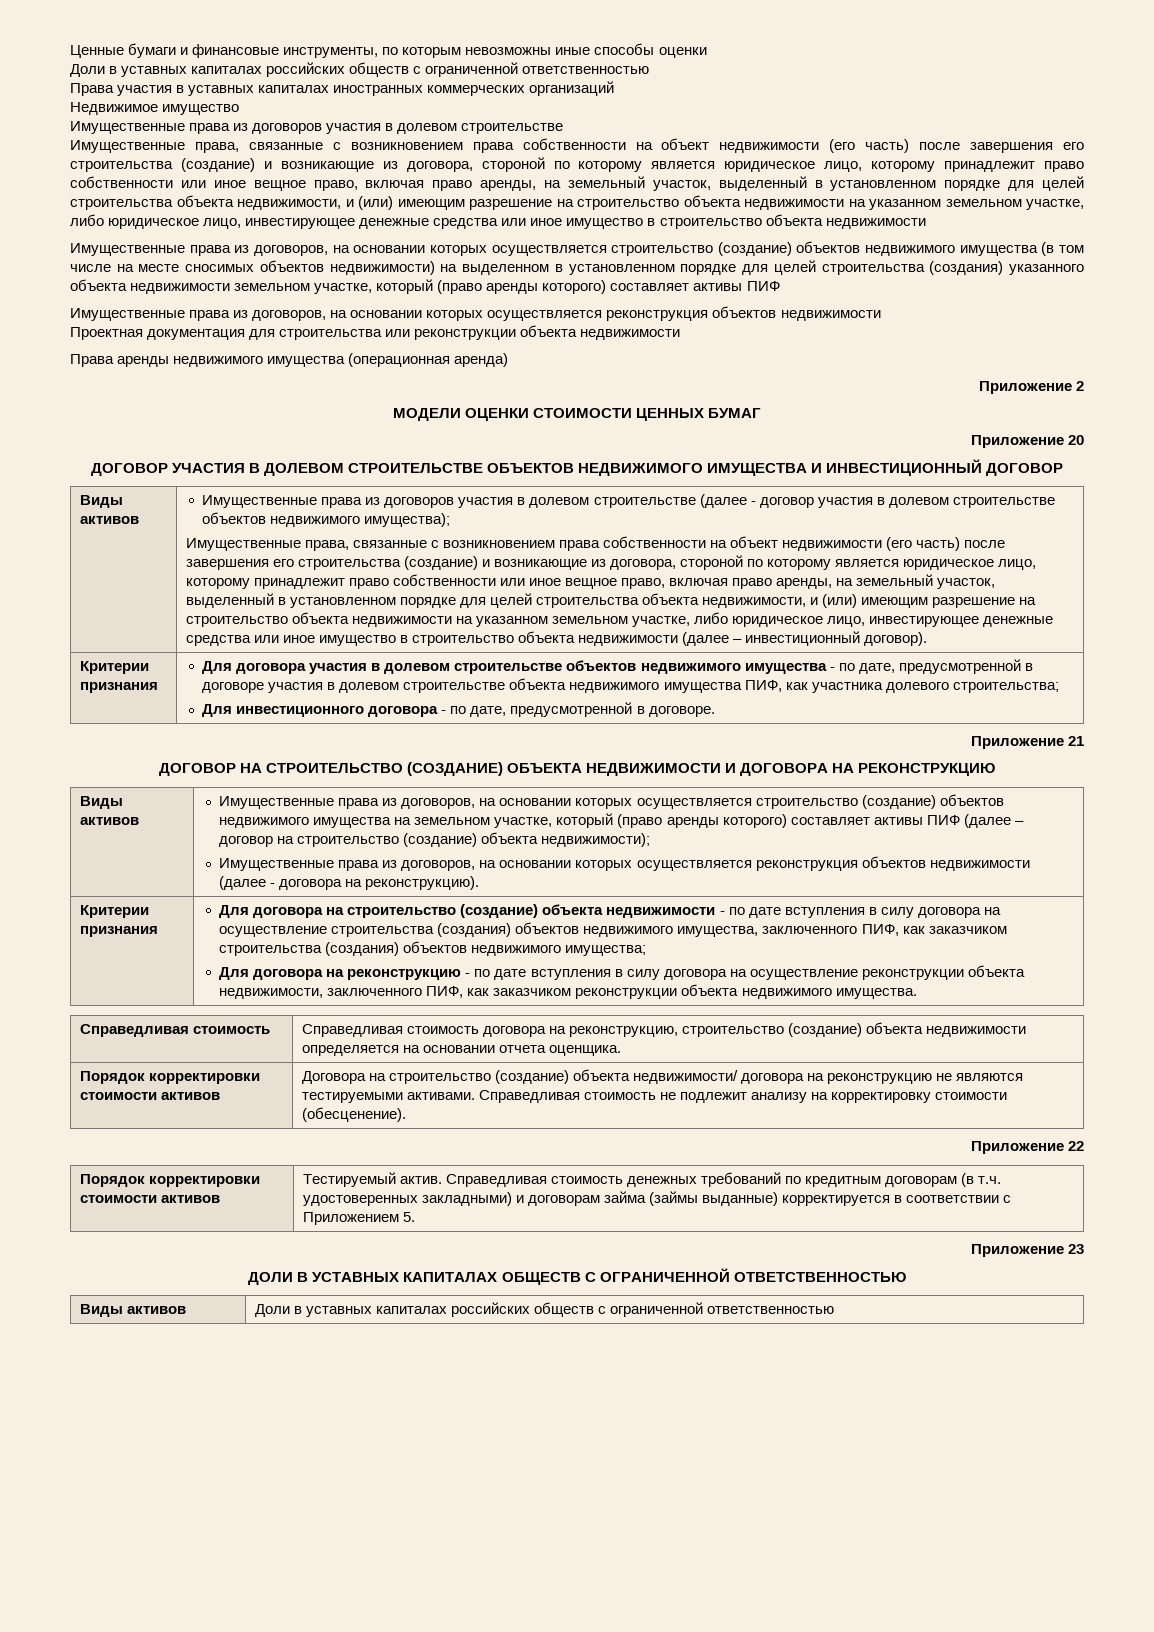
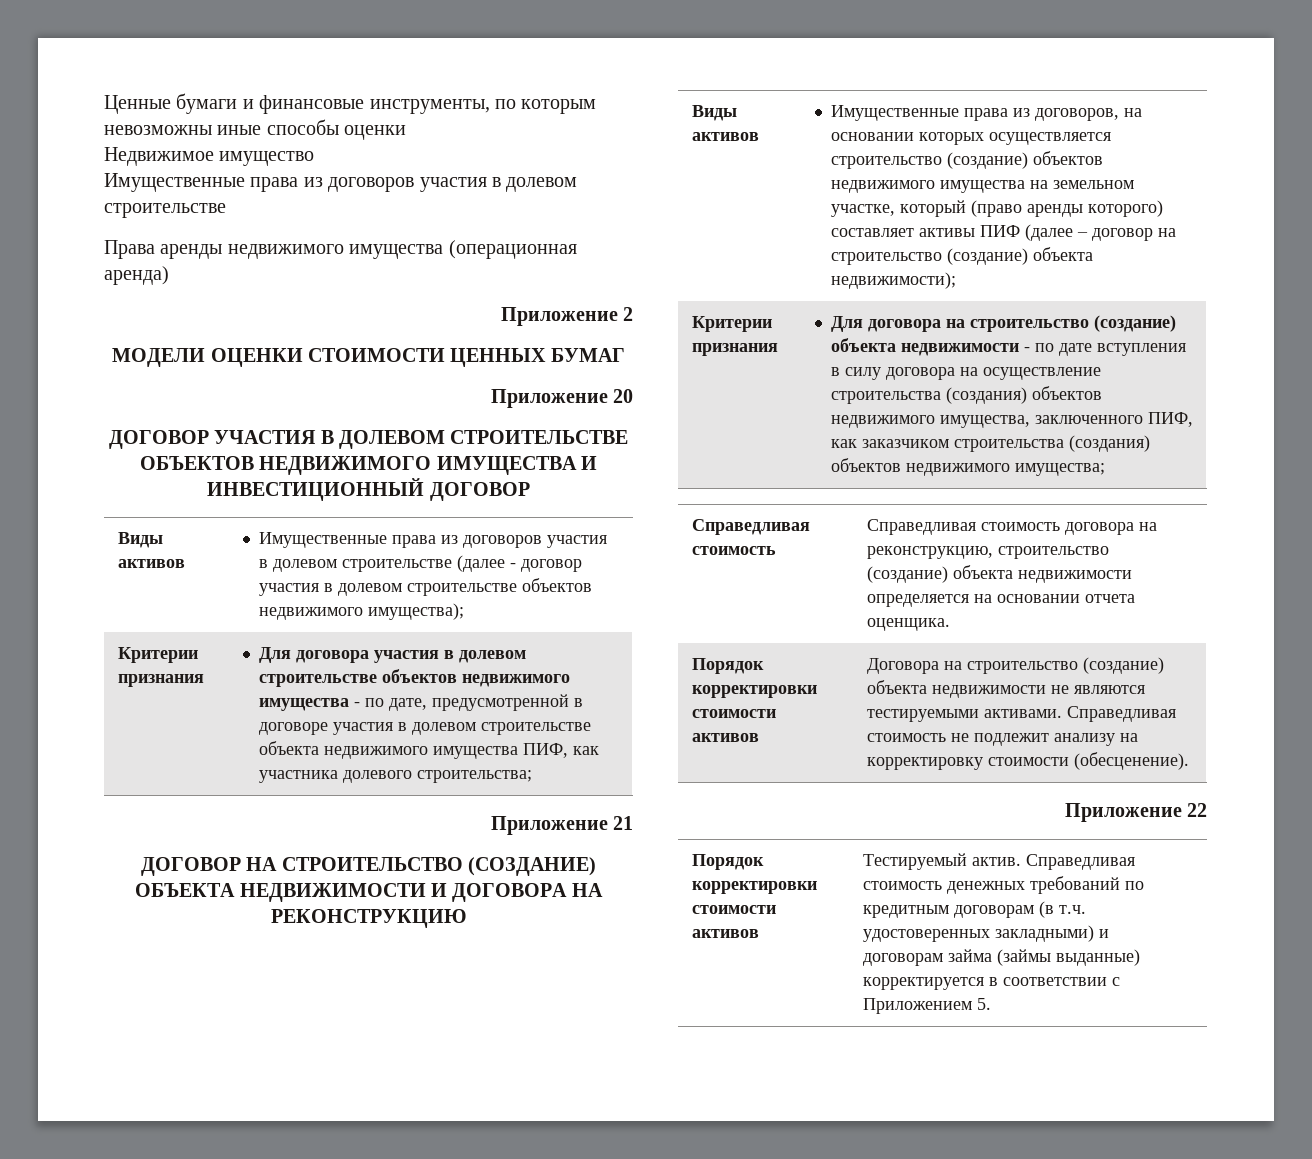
[70,62,650,77] [70,81,615,96] // Доли в уставных капиталах российских обществ с ограниченной ответственностью // Права участия в уставных капиталах иностранных коммерческих организаций -> (407, 132) none
[70,138,1085,153] [70,157,1085,172] [70,176,1084,191] [70,195,1084,210] [70,214,926,229] [70,241,1084,256] [70,260,1085,275] [70,279,780,294] [70,306,881,321] [70,325,681,340] // Имущественные права, связанные с возникновением права собственности на объект недвижимости (его часть) после завершения его строительства (создание) и возникающие из договора, стороной по которому является юридическое лицо, которому принадлежит право собственности или иное вещное право, включая право аренды, на земельный участок, выделенный в установленном порядке для целей строительства объекта недвижимости, и (или) имеющим разрешение на строительство объекта недвижимости на указанном земельном участке, либо юридическое лицо, инвестирующее денежные средства или иное имущество в строительство объекта недвижимости // Имущественные права из договоров, на основании которых осуществляется строительство (создание) объектов недвижимого имущества (в том числе на месте сносимых объектов недвижимости) на выделенном в установленном порядке для целей строительства (создания) указанного объекта недвижимости земельном участке, который (право аренды которого) составляет активы ПИФ // Имущественные права из договоров, на основании которых осуществляется реконструкция объектов недвижимости // Проектная документация для строительства или реконструкции объекта недвижимости -> (226, 210) none
[185,536,1006,551] [185,555,1037,570] [185,574,996,589] [185,593,1037,608] [185,612,1054,627] [185,631,928,646] // Имущественные права, связанные с возникновением права собственности на объект недвижимости (его часть) после завершения его строительства (создание) и возникающие из договора, стороной по которому является юридическое лицо, которому принадлежит право собственности или иное вещное право, включая право аренды, на земельный участок, выделенный в установленном порядке для целей строительства объекта недвижимости, и (или) имеющим разрешение на строительство объекта недвижимости на указанном земельном участке, либо юридическое лицо, инвестирующее денежные средства или иное имущество в строительство объекта недвижимости (далее – инвестиционный договор). -> (464, 611) none
[202,702,715,717] // Для инвестиционного договора - по дате, предусмотренной в договоре. -> (532, 776) none
[219,856,1030,871] [219,876,480,890] // Имущественные права из договоров, на основании которых осуществляется реконструкция объектов недвижимости (далее - договора на реконструкцию). -> (956, 280) none
[219,965,1025,980] [219,984,917,999] // Для договора на реконструкцию - по дате вступления в силу договора на осуществление реконструкции объекта недвижимости, заключенного ПИФ, как заказчиком реконструкции объекта недвижимого имущества. -> (1105, 469) none
[632,1070,933,1084] недвижимости/ договора на реконструкцию -> [931,685,1046,698] недвижимости
[970,1244,1084,1257] [248,1268,906,1285] [79,1304,186,1317] [254,1302,835,1317] // Приложение 23 // ДОЛИ В УСТАВНЫХ КАПИТАЛАХ ОБЩЕСТВ С ОГРАНИЧЕННОЙ ОТВЕТСТВЕННОСТЬЮ // Виды активов | Доли в уставных капиталах российских обществ с ограниченной ответственностью -> (991, 1004) none

